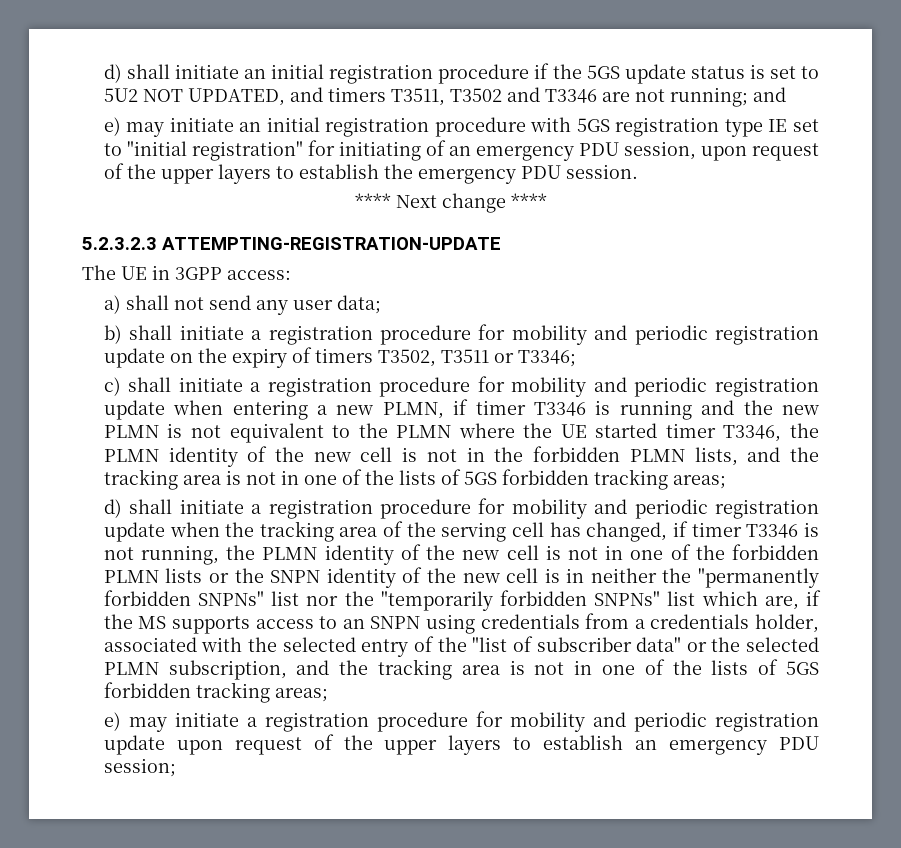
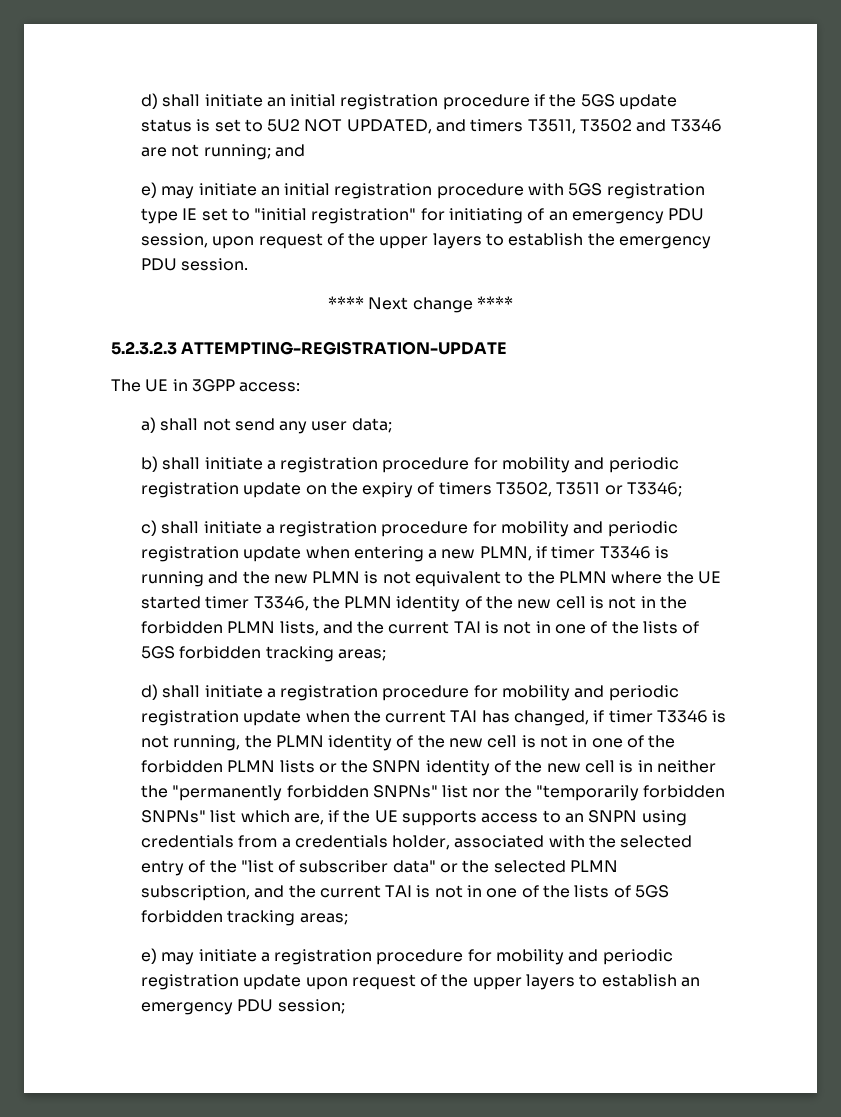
[103,469,221,490] tracking area -> [388,621,481,634] current TAI
[259,521,545,542] tracking area of the serving cell -> [385,710,478,723] current TAI
[138,616,167,629] MS -> [374,810,398,823] UE
[378,659,500,680] tracking area -> [319,885,413,898] current TAI

